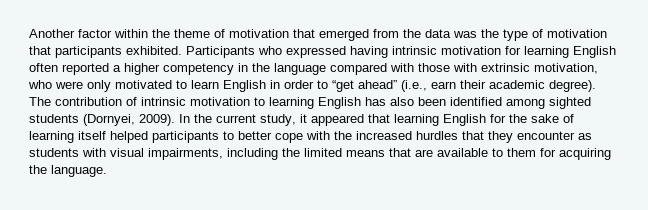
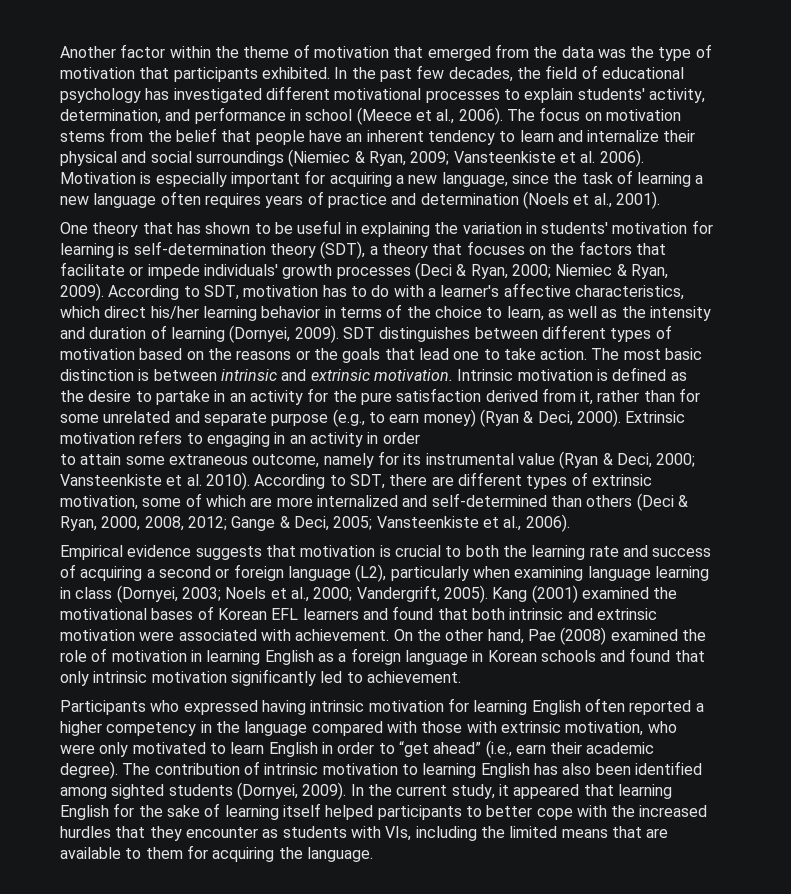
(182, 50) none -> [334,65,684,82] [60,86,705,103] [60,107,681,125] [60,128,696,145] [60,149,644,167] [60,170,704,187] [60,191,660,209] [60,220,713,237] [60,241,666,259] [60,262,668,280] [60,283,684,301] [60,304,712,321] [60,325,672,343] [60,348,703,363] [60,367,687,381] [60,388,701,405] [60,409,686,427] [60,430,420,447] [60,451,696,469] [60,472,652,490] [60,493,688,511] [60,514,570,532] [60,545,712,560] [60,564,709,582] [60,585,678,603] [60,606,657,620] [60,627,706,645] [60,648,705,665] [60,669,461,686] In the past few decades, the field of educational psychology has investigated different motivational processes to explain students' activity, determination, and performance in school (Meece et al., 2006). The focus on motivation stems from the belief that people have an inherent tendency to learn and internalize their physical and social surroundings (Niemiec & Ryan, 2009; Vansteenkiste et al. 2006). Motivation is especially important for acquiring a new language, since the task of learning a new language often requires years of practice and determination (Noels et al., 2001). // One theory that has shown to be useful in explaining the variation in students' motivation for learning is self-determination theory (SDT), a theory that focuses on the factors that facilitate or impede individuals' growth processes (Deci & Ryan, 2000; Niemiec & Ryan, 2009). According to SDT, motivation has to do with a learner's affective characteristics, which direct his/her learning behavior in terms of the choice to learn, as well as the intensity and duration of learning (Dornyei, 2009). SDT distinguishes between different types of motivation based on the reasons or the goals that lead one to take action. The most basic distinction is between intrinsic and extrinsic motivation. Intrinsic motivation is defined as the desire to partake in an activity for the pure satisfaction derived from it, rather than for some unrelated and separate purpose (e.g., to earn money) (Ryan & Deci, 2000). Extrinsic motivation refers to engaging in an activity in order // to attain some extraneous outcome, namely for its instrumental value (Ryan & Deci, 2000; Vansteenkiste et al. 2010). According to SDT, there are different types of extrinsic motivation, some of which are more internalized and self-determined than others (Deci & Ryan, 2000, 2008, 2012; Gange & Deci, 2005; Vansteenkiste et al., 2006). // Empirical evidence suggests that motivation is crucial to both the learning rate and success of acquiring a second or foreign language (L2), particularly when examining language learning in class (Dornyei, 2003; Noels et al., 2000; Vandergrift, 2005). Kang (2001) examined the motivational bases of Korean EFL learners and found that both intrinsic and extrinsic motivation were associated with achievement. On the other hand, Pae (2008) examined the role of motivation in learning English as a foreign language in Korean schools and found that only intrinsic motivation significantly led to achievement. //
[110,148,223,160] visual impairments, -> [385,826,412,841] VIs,

